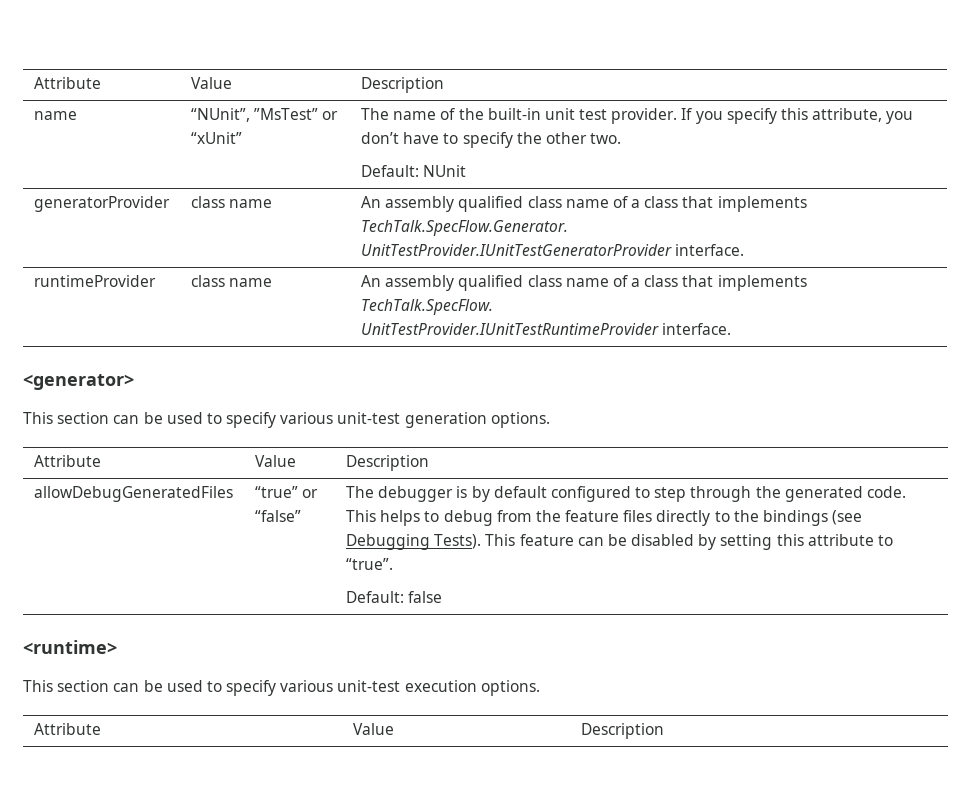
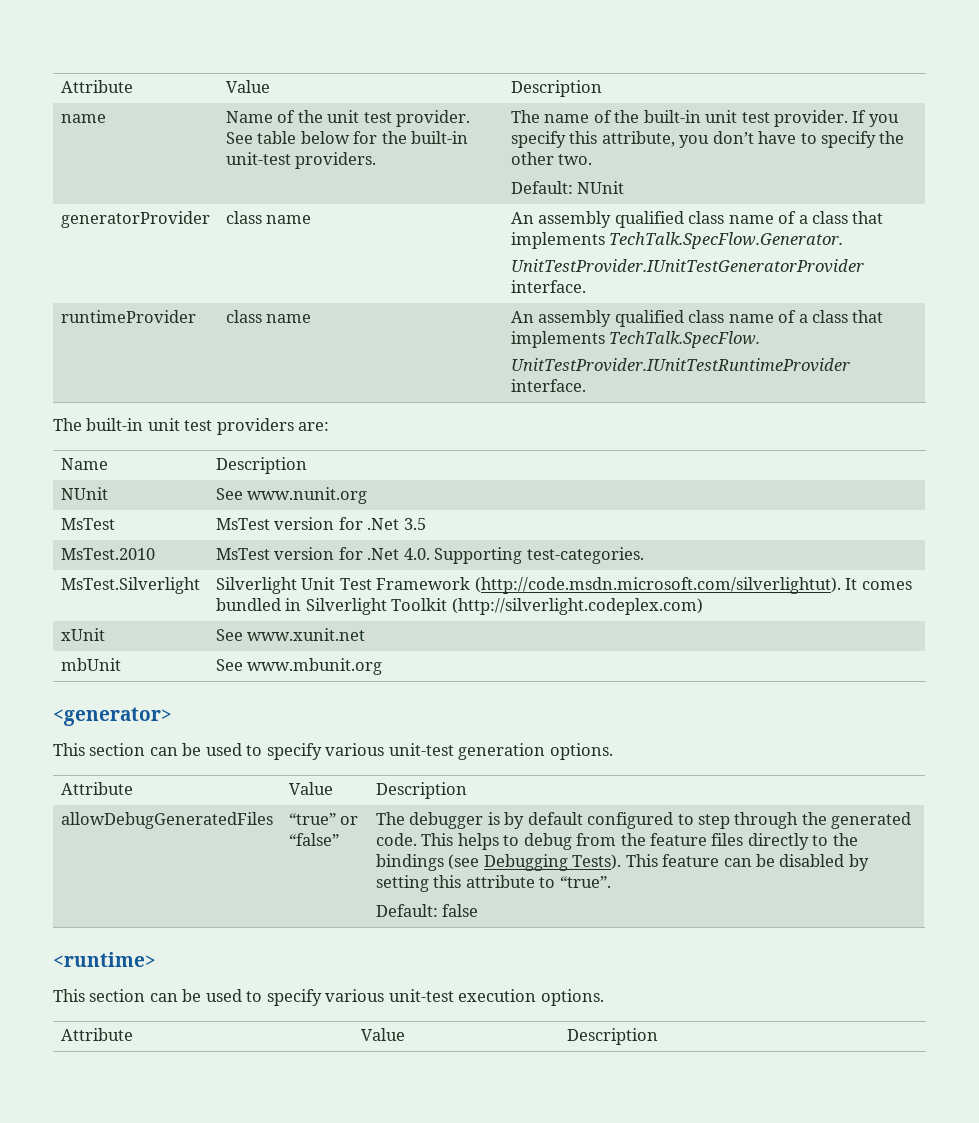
[190,108,339,122] [190,132,242,144] “NUnit”, ”MsTest” or “xUnit” -> [225,110,471,127] [225,131,469,144] [225,152,377,169] Name of the unit test provider. See table below for the built-in unit-test providers.
(732, 329) none -> [53,418,330,435] [60,458,108,470] [215,457,307,474] [60,487,108,500] [215,487,368,504] [60,518,115,530] [215,517,426,530] [60,548,155,560] [215,547,644,564] [60,577,200,594] [215,577,912,594] [215,598,703,615] [60,628,105,641] [215,628,366,641] [60,658,121,671] [215,658,383,675] // The built-in unit test providers are: // Name | Description // NUnit | See www.nunit.org // MsTest | MsTest version for .Net 3.5 // MsTest.2010 | MsTest version for .Net 4.0. Supporting test-categories. // MsTest.Silverlight | Silverlight Unit Test Framework (http://code.msdn.microsoft.com/silverlightut). It comes bundled in Silverlight Toolkit (http://silverlight.codeplex.com) // xUnit | See www.xunit.net // mbUnit | See www.mbunit.org

